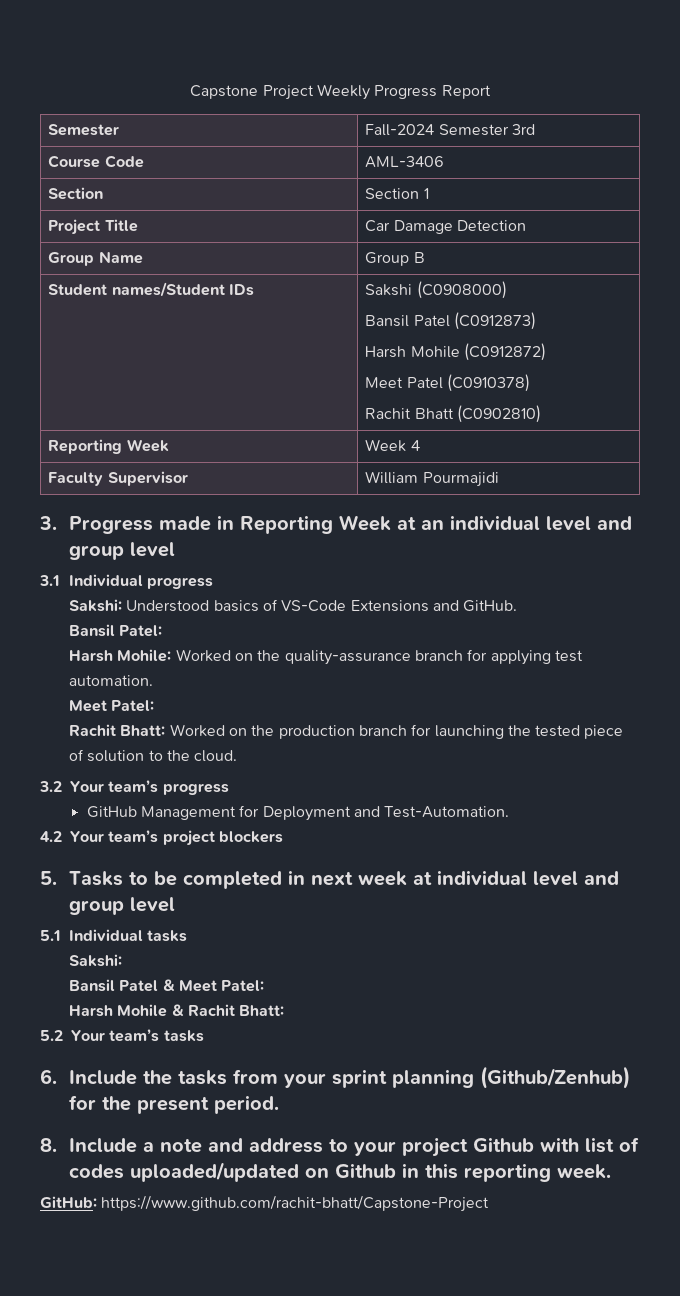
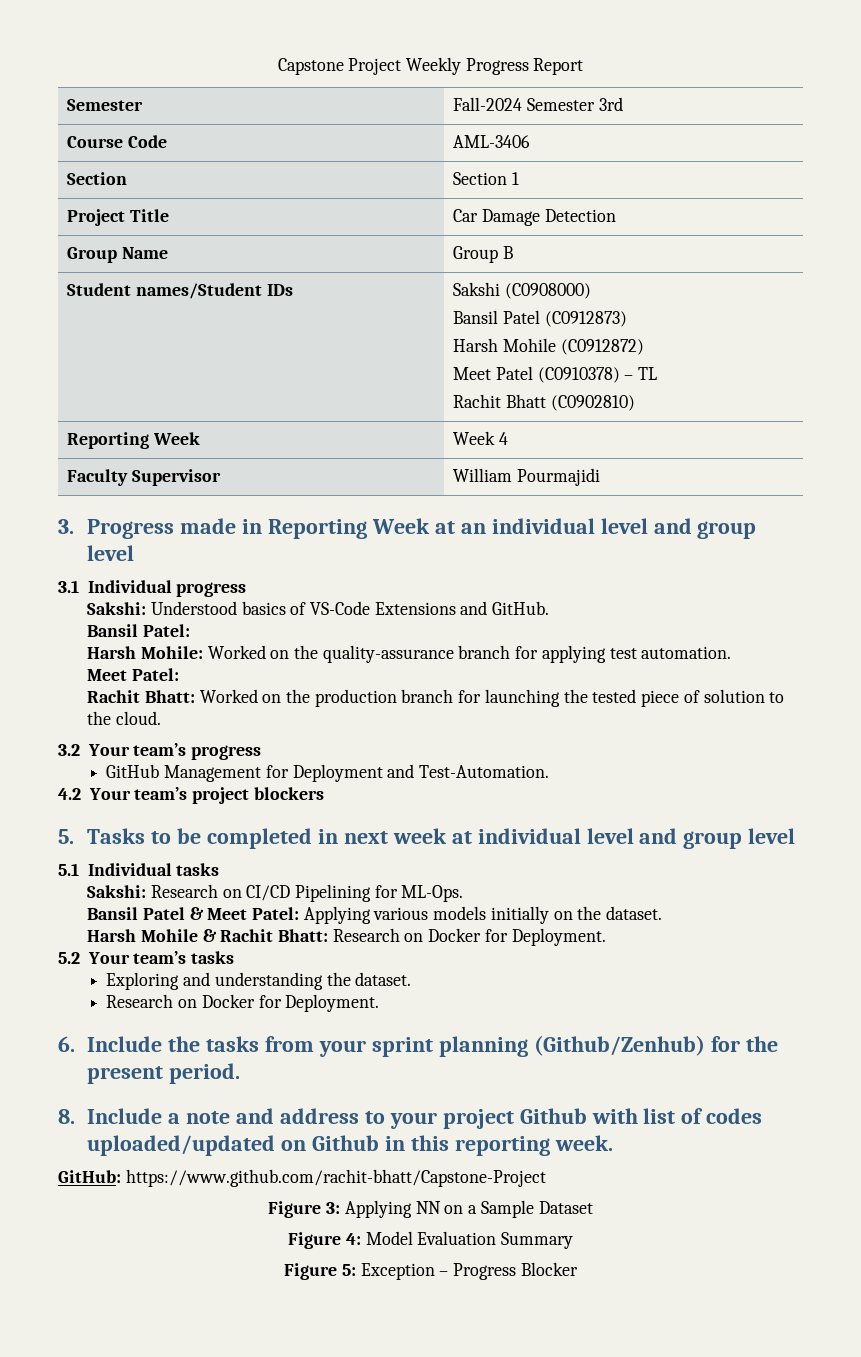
(530, 383) none -> [624,367,658,380] – TL
(122, 960) none -> [150,884,464,902] Research on CI/CD Pipelining for ML-Ops.
(265, 986) none -> [303,906,663,924] Applying various models initially on the dataset.
(285, 1010) none -> [332,928,606,946] Research on Docker for Deployment.
(204, 1036) none -> [106,972,412,990] [106,994,380,1012] // Exploring and understanding the dataset. // Research on Docker for Deployment.
(490, 1203) none -> [268,1200,593,1218] [288,1231,573,1249] [284,1262,578,1280] // Figure 3: Applying NN on a Sample Dataset // Figure 4: Model Evaluation Summary // Figure 5: Exception – Progress Blocker

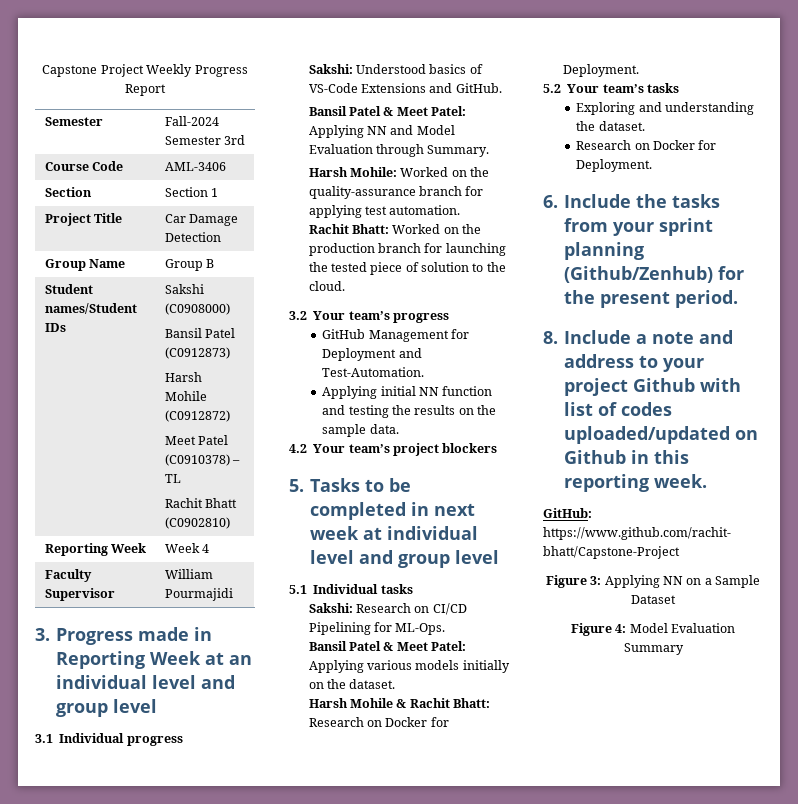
[142,624,190,637] Patel: -> [348,106,467,116] [308,125,455,138] [308,144,490,157] Patel & Meet Patel: Applying NN and Model Evaluation through Summary.
[87,668,179,681] // Meet Patel: -> (461, 210) none
(549, 771) none -> [322,386,493,399] [322,405,497,418] [322,424,399,437] // Applying initial NN function and testing the results on the sample data.
[284,1262,578,1280] // Figure 5: Exception – Progress Blocker -> (684, 649) none

